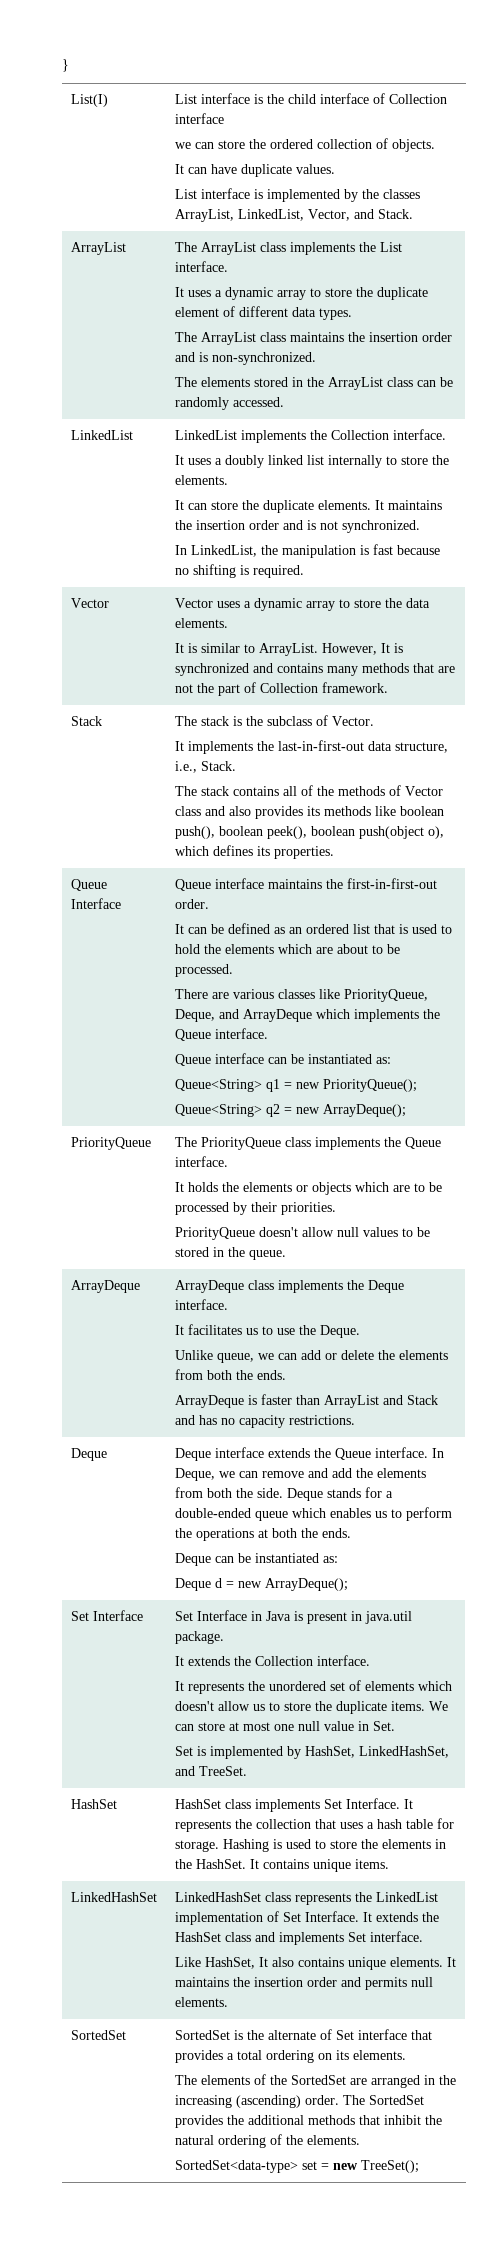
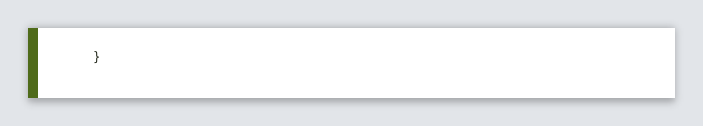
[70,94,108,107] [174,93,447,104] [174,113,224,124] [174,138,435,152] [174,164,335,177] [174,188,420,202] [174,209,413,222] [70,242,126,255] [174,242,402,255] [174,261,228,272] [174,287,428,300] [174,306,352,320] [174,332,452,345] [174,352,316,365] [174,377,453,390] [174,397,284,410] [70,430,133,440] [174,429,446,443] [174,455,449,468] [174,475,228,485] [174,500,442,513] [174,520,420,533] [174,544,440,558] [174,564,304,578] [70,598,109,608] [174,598,430,611] [174,618,228,628] [174,643,403,656] [174,663,455,676] [174,682,388,696] [70,716,102,726] [174,715,374,726] [174,740,448,754] [174,761,236,773] [174,785,443,796] [174,806,444,819] [174,826,444,839] [174,845,334,859] [70,879,107,891] [70,898,121,909] [174,878,437,891] [174,899,209,909] [174,923,452,934] [174,944,400,954] [174,964,233,977] [174,989,428,1002] [174,1009,440,1022] [174,1028,268,1041] [174,1053,391,1066] [174,1079,417,1092] [174,1104,406,1117] [70,1137,151,1150] [174,1137,441,1150] [174,1156,228,1167] [174,1182,442,1195] [174,1202,336,1215] [174,1227,430,1240] [174,1247,286,1260] [70,1280,140,1293] [174,1280,404,1293] [174,1299,228,1310] [174,1324,360,1338] [174,1350,448,1363] [174,1369,286,1380] [174,1394,438,1408] [174,1415,355,1428] [70,1448,107,1461] [174,1447,444,1461] [174,1468,426,1481] [174,1487,393,1501] [174,1507,452,1521] [174,1528,351,1541] [174,1553,338,1566] [174,1578,348,1591] [70,1610,143,1621] [174,1610,412,1624] [174,1631,224,1644] [174,1655,370,1666] [174,1680,452,1694] [174,1701,448,1714] [174,1721,395,1731] [174,1746,449,1759] [174,1766,247,1776] [70,1799,117,1809] [174,1798,413,1812] [174,1818,454,1832] [174,1839,446,1852] [174,1859,389,1872] [70,1892,157,1902] [174,1892,438,1905] [174,1911,439,1925] [174,1931,423,1945] [174,1957,456,1970] [174,1977,433,1990] [174,1997,228,2007] [70,2030,126,2040] [174,2029,432,2040] [174,2050,406,2063] [174,2074,456,2088] [174,2095,424,2108] [174,2115,442,2128] [174,2134,360,2148] [174,2160,419,2173] // List(I) | List interface is the child interface of Collection interface // we can store the ordered collection of objects. // It can have duplicate values. // List interface is implemented by the classes ArrayList, LinkedList, Vector, and Stack. // ArrayList | The ArrayList class implements the List interface. // It uses a dynamic array to store the duplicate element of different data types. // The ArrayList class maintains the insertion order and is non-synchronized. // The elements stored in the ArrayList class can be randomly accessed. // LinkedList | LinkedList implements the Collection interface. // It uses a doubly linked list internally to store the elements. // It can store the duplicate elements. It maintains the insertion order and is not synchronized. // In LinkedList, the manipulation is fast because no shifting is required. // Vector | Vector uses a dynamic array to store the data elements. // It is similar to ArrayList. However, It is synchronized and contains many methods that are not the part of Collection framework. // Stack | The stack is the subclass of Vector. // It implements the last-in-first-out data structure, i.e., Stack. // The stack contains all of the methods of Vector class and also provides its methods like boolean push(), boolean peek(), boolean push(object o), which defines its properties. // Queue Interface | Queue interface maintains the first-in-first-out order. // It can be defined as an ordered list that is used to hold the elements which are about to be processed. // There are various classes like PriorityQueue, Deque, and ArrayDeque which implements the Queue interface. // Queue interface can be instantiated as: // Queue<String> q1 = new PriorityQueue(); // Queue<String> q2 = new ArrayDeque(); // PriorityQueue | The PriorityQueue class implements the Queue interface. // It holds the elements or objects which are to be processed by their priorities. // PriorityQueue doesn't allow null values to be stored in the queue. // ArrayDeque | ArrayDeque class implements the Deque interface. // It facilitates us to use the Deque. // Unlike queue, we can add or delete the elements from both the ends. // ArrayDeque is faster than ArrayList and Stack and has no capacity restrictions. // Deque | Deque interface extends the Queue interface. In Deque, we can remove and add the elements from both the side. Deque stands for a double-ended queue which enables us to perform the operations at both the ends. // Deque can be instantiated as: // Deque d = new ArrayDeque(); // Set Interface | Set Interface in Java is present in java.util package. // It extends the Collection interface. // It represents the unordered set of elements which doesn't allow us to store the duplicate items. We can store at most one null value in Set. // Set is implemented by HashSet, LinkedHashSet, and TreeSet. // HashSet | HashSet class implements Set Interface. It represents the collection that uses a hash table for storage. Hashing is used to store the elements in the HashSet. It contains unique items. // LinkedHashSet | LinkedHashSet class represents the LinkedList implementation of Set Interface. It extends the HashSet class and implements Set interface. // Like HashSet, It also contains unique elements. It maintains the insertion order and permits null elements. // SortedSet | SortedSet is the alternate of Set interface that provides a total ordering on its elements. // The elements of the SortedSet are arranged in the increasing (ascending) order. The SortedSet provides the additional methods that inhibit the natural ordering of the elements. // SortedSet<data-type> set = new TreeSet(); -> (100, 57) none

